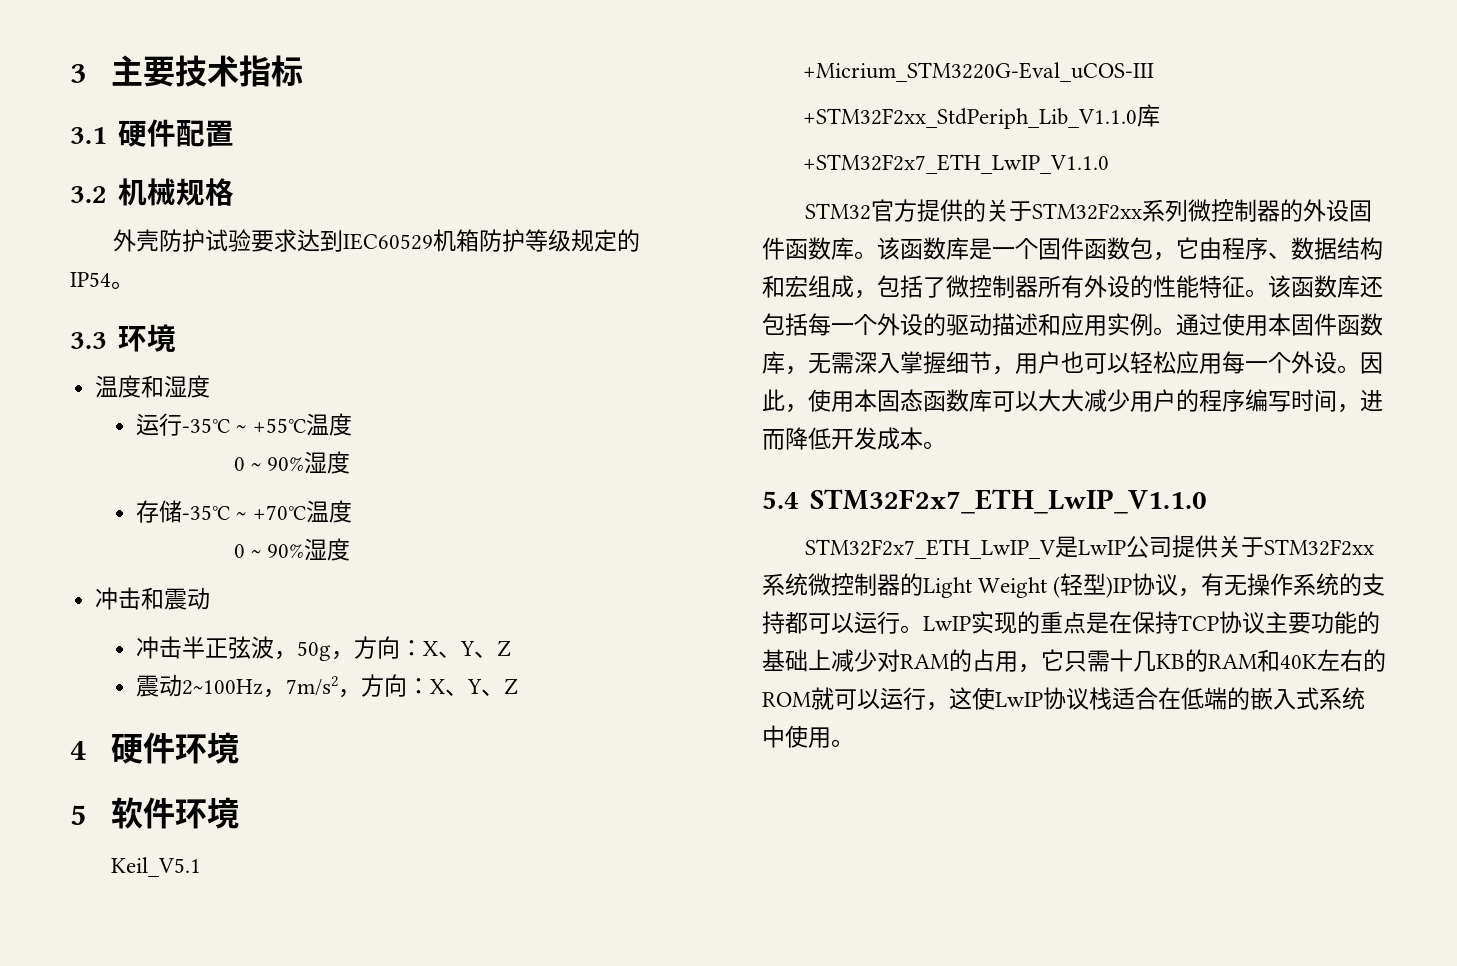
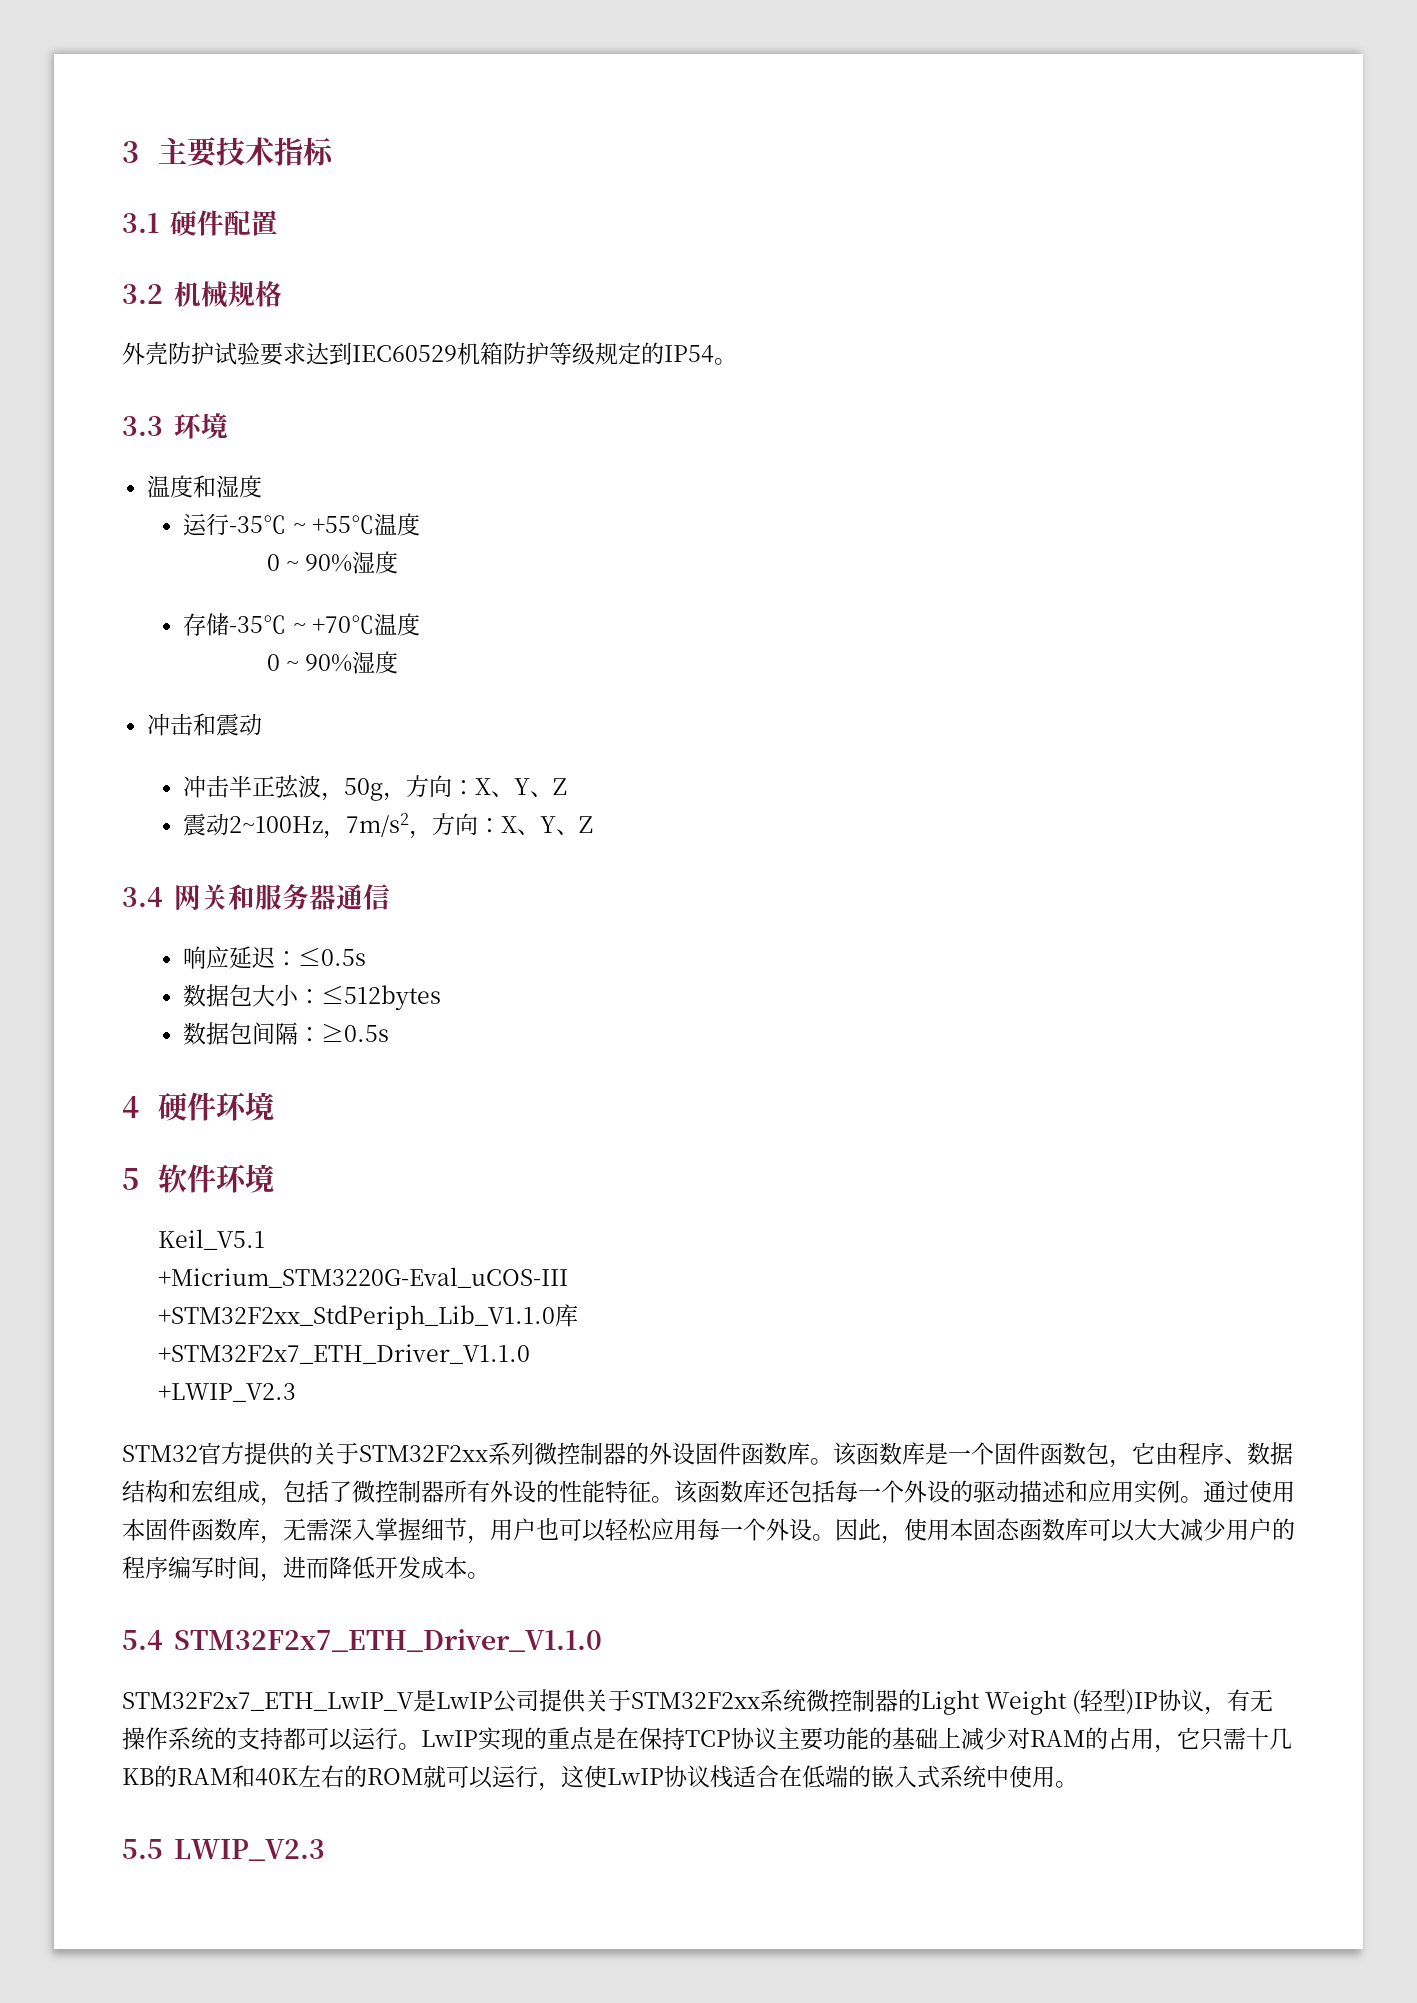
(519, 686) none -> [122,884,391,910] [183,946,367,969] [183,984,442,1011] [183,1022,390,1045] // 3.4网关和服务器通信 // 响应延迟：≤0.5s // 数据包大小：≤512bytes // 数据包间隔：≥0.5s
[802,154,1109,174] +STM32F2x7_ETH_LwIP_V1.1.0 -> [158,1344,531,1364] [158,1383,297,1402] +STM32F2x7_ETH_Driver_V1.1.0 // +LWIP_V2.3
[810,489,1208,514] STM32F2x7_ETH_LwIP_V1.1.0 -> [174,1629,603,1652] STM32F2x7_ETH_Driver_V1.1.0
(854, 743) none -> [122,1839,326,1861] // 5.5 LWIP_V2.3

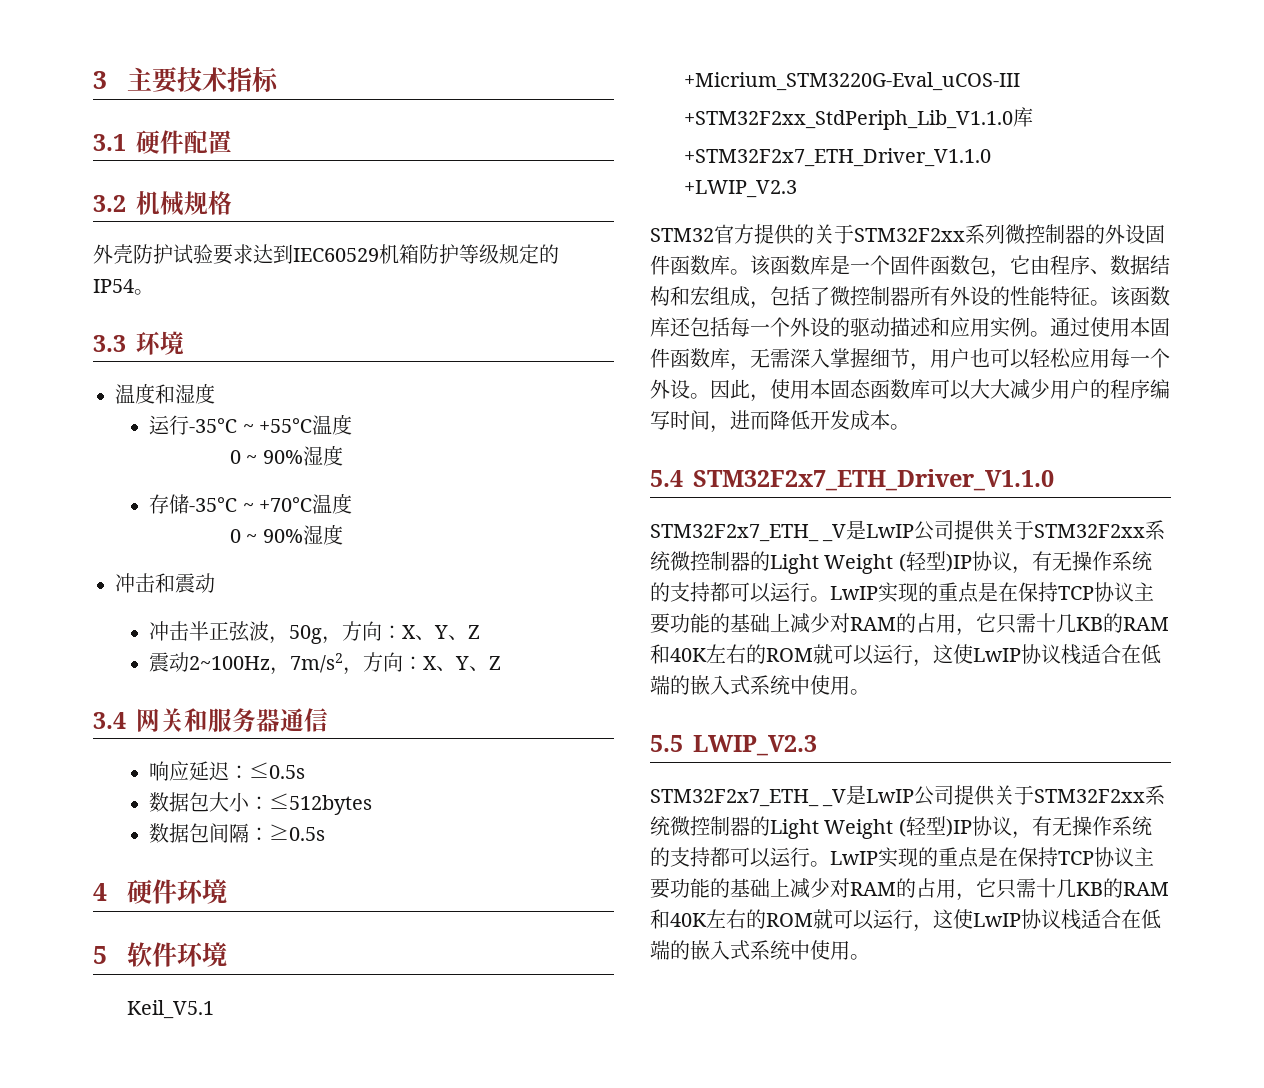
[122,1692,414,1711] STM32F2x7_ETH_LwIP_V -> [650,524,847,542] STM32F2x7_ETH_ _V
(326, 1850) none -> [650,785,1166,807] [650,816,1152,839] [650,847,1154,868] [650,878,1169,901] [650,909,1161,932] [650,940,870,960] // STM32F2x7_ETH_ _V是LwIP公司提供关于STM32F2xx系统微控制器的Light Weight (轻型)IP协议，有无操作系统的支持都可以运行。LwIP实现的重点是在保持TCP协议主要功能的基础上减少对RAM的占用，它只需十几KB的RAM和40K左右的ROM就可以运行，这使LwIP协议栈适合在低端的嵌入式系统中使用。

